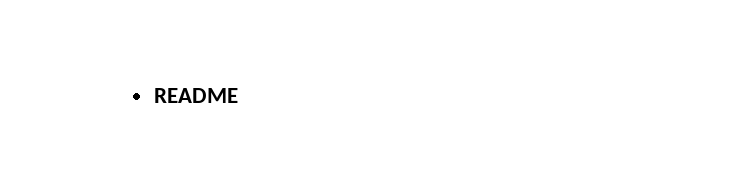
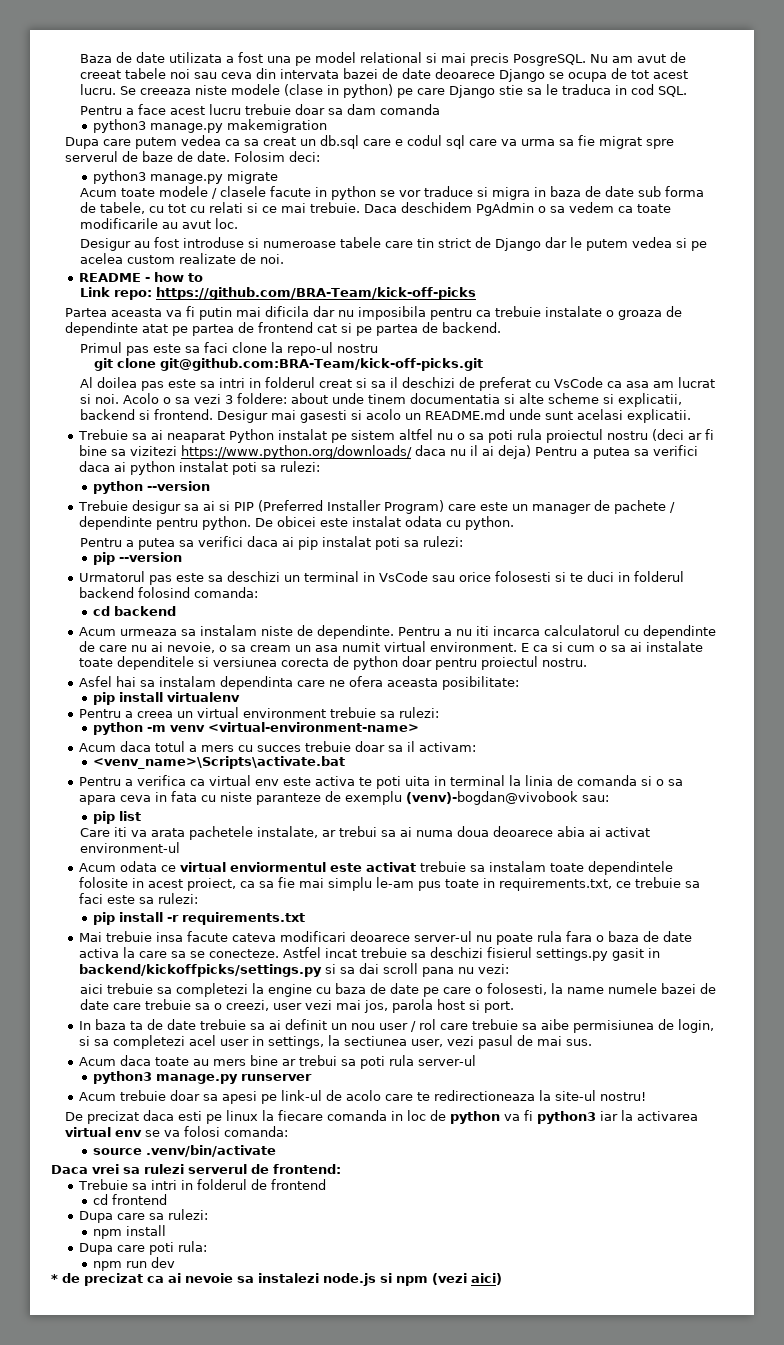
[153,88,238,103] README -> [79,52,686,66] [79,68,688,82] [79,84,687,98] [79,104,440,115] [93,119,328,133] [65,135,675,149] [65,151,321,162] [93,170,279,184] [79,186,704,200] [79,202,671,216] [79,218,238,229] [79,237,707,251] [79,253,284,264] [79,272,204,282] [79,287,476,300] [65,306,683,320] [65,322,502,336] [79,342,378,356] [93,358,483,371] [79,377,715,391] [79,393,682,407] [79,409,691,423] [78,429,715,443] [79,445,699,459] [79,461,321,475] [93,481,211,494] [78,500,676,514] [79,516,515,530] [79,536,463,550] [93,552,183,565] [79,571,685,585] [79,587,259,598] [93,606,177,616] [79,625,717,639] [79,641,704,653] [79,656,588,670] [79,676,520,690] [93,692,241,705] [79,707,440,718] [93,722,420,735] [79,741,477,752] [93,756,346,769] [79,775,684,789] [79,791,610,805] [93,811,142,824] [79,826,650,840] [79,842,180,853] [79,861,674,875] [79,877,701,891] [79,893,199,904] [93,912,306,925] [79,931,693,945] [79,947,661,961] [79,963,510,977] [79,983,716,997] [79,999,514,1013] [79,1019,715,1033] [79,1035,593,1049] [79,1055,477,1069] [93,1071,313,1084] [79,1090,647,1104] [65,1110,699,1124] [65,1126,289,1137] [93,1145,277,1157] [51,1164,341,1174] [78,1179,327,1190] [93,1194,168,1205] [79,1209,209,1223] [93,1225,167,1239] [79,1241,208,1255] [93,1257,176,1271] [51,1273,502,1286] Baza de date utilizata a fost una pe model relational si mai precis PosgreSQL. Nu am avut de creeat tabele noi sau ceva din intervata bazei de date deoarece Django se ocupa de tot acest lucru. Se creeaza niste modele (clase in python) pe care Django stie sa le traduca in cod SQL. // Pentru a face acest lucru trebuie doar sa dam comanda // python3 manage.py makemigration // Dupa care putem vedea ca sa creat un db.sql care e codul sql care va urma sa fie migrat spre serverul de baze de date. Folosim deci: // python3 manage.py migrate // Acum toate modele / clasele facute in python se vor traduce si migra in baza de date sub forma de tabele, cu tot cu relati si ce mai trebuie. Daca deschidem PgAdmin o sa vedem ca toate modificarile au avut loc. // Desigur au fost introduse si numeroase tabele care tin strict de Django dar le putem vedea si pe acelea custom realizate de noi. // README - how to // Link repo: https://github.com/BRA-Team/kick-off-picks // Partea aceasta va fi putin mai dificila dar nu imposibila pentru ca trebuie instalate o groaza de dependinte atat pe partea de frontend cat si pe partea de backend. // Primul pas este sa faci clone la repo-ul nostru // git clone git@github.com:BRA-Team/kick-off-picks.git // Al doilea pas este sa intri in folderul creat si sa il deschizi de preferat cu VsCode ca asa am lucrat si noi. Acolo o sa vezi 3 foldere: about unde tinem documentatia si alte scheme si explicatii, backend si frontend. Desigur mai gasesti si acolo un README.md unde sunt acelasi explicatii. // Trebuie sa ai neaparat Python instalat pe sistem altfel nu o sa poti rula proiectul nostru (deci ar fi bine sa vizitezi https://www.python.org/downloads/ daca nu il ai deja) Pentru a putea sa verifici daca ai python instalat poti sa rulezi: // python --version // Trebuie desigur sa ai si PIP (Preferred Installer Program) care este un manager de pachete / dependinte pentru python. De obicei este instalat odata cu python. // Pentru a putea sa verifici daca ai pip instalat poti sa rulezi: // pip --version // Urmatorul pas este sa deschizi un terminal in VsCode sau orice folosesti si te duci in folderul backend folosind comanda: // cd backend // Acum urmeaza sa instalam niste de dependinte. Pentru a nu iti incarca calculatorul cu dependinte de care nu ai nevoie, o sa cream un asa numit virtual environment. E ca si cum o sa ai instalate toate dependitele si versiunea corecta de python doar pentru proiectul nostru. // Asfel hai sa instalam dependinta care ne ofera aceasta posibilitate: // pip install virtualenv // Pentru a creea un virtual environment trebuie sa rulezi: // python -m venv <virtual-environment-name> // Acum daca totul a mers cu succes trebuie doar sa il activam: // <venv_name>\Scripts\activate.bat // Pentru a verifica ca virtual env este activa te poti uita in terminal la linia de comanda si o sa apara ceva in fata cu niste paranteze de exemplu (venv)-bogdan@vivobook sau: // pip list // Care iti va arata pachetele instalate, ar trebui sa ai numa doua deoarece abia ai activat environment-ul // Acum odata ce virtual enviormentul este activat trebuie sa instalam toate dependintele folosite in acest proiect, ca sa fie mai simplu le-am pus toate in requirements.txt, ce trebuie sa faci este sa rulezi: // pip install -r requirements.txt // Mai trebuie insa facute cateva modificari deoarece server-ul nu poate rula fara o baza de date activa la care sa se conecteze. Astfel incat trebuie sa deschizi fisierul settings.py gasit in backend/kickoffpicks/settings.py si sa dai scroll pana nu vezi: // aici trebuie sa completezi la engine cu baza de date pe care o folosesti, la name numele bazei de date care trebuie sa o creezi, user vezi mai jos, parola host si port. // In baza ta de date trebuie sa ai definit un nou user / rol care trebuie sa aibe permisiunea de login, si sa completezi acel user in settings, la sectiunea user, vezi pasul de mai sus. // Acum daca toate au mers bine ar trebui sa poti rula server-ul // python3 manage.py runserver // Acum trebuie doar sa apesi pe link-ul de acolo care te redirectioneaza la site-ul nostru! // De precizat daca esti pe linux la fiecare comanda in loc de python va fi python3 iar la activarea virtual env se va folosi comanda: // source .venv/bin/activate // Daca vrei sa rulezi serverul de frontend: // Trebuie sa intri in folderul de frontend // cd frontend // Dupa care sa rulezi: // npm install // Dupa care poti rula: // npm run dev // * de precizat ca ai nevoie sa instalezi node.js si npm (vezi aici)

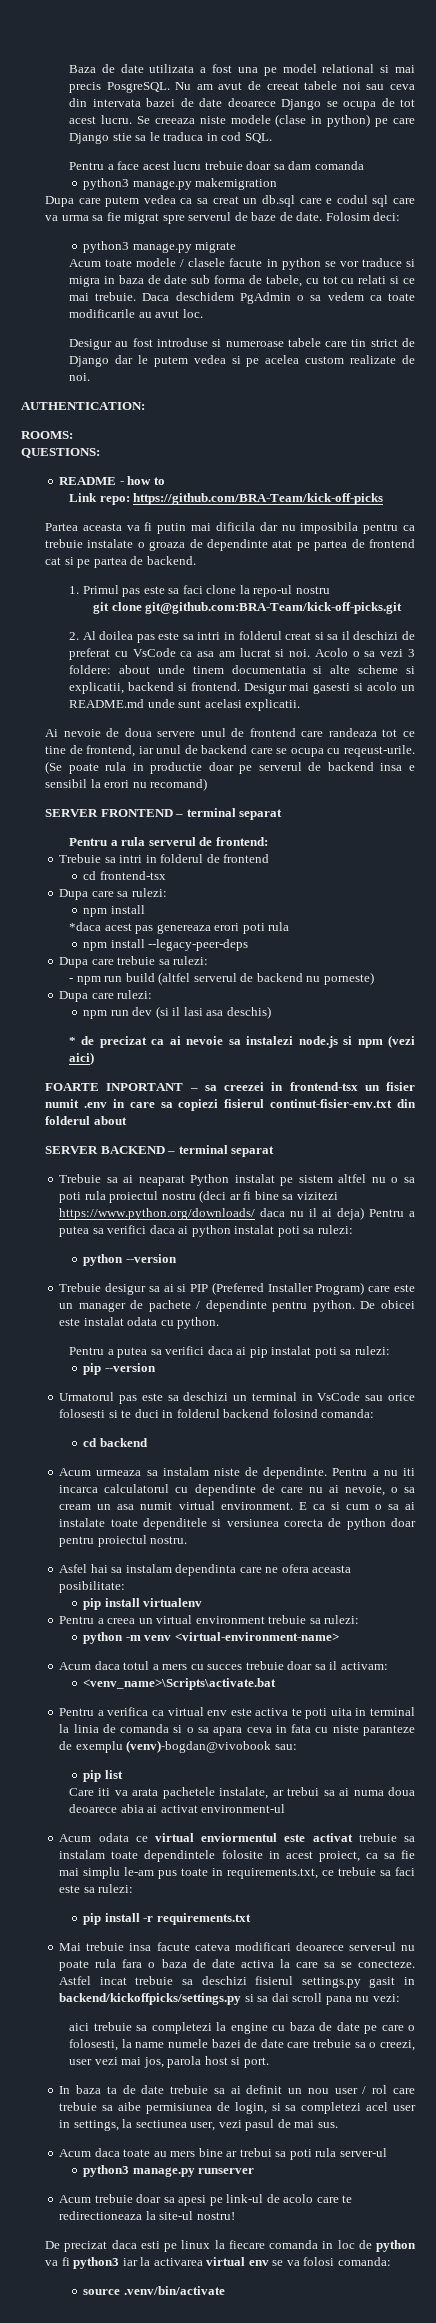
(284, 259) none -> [21,402,145,410] [21,431,73,439] [21,448,100,458] // AUTHENTICATION: // ROOMS: // QUESTIONS:
(502, 327) none -> [69,586,80,594] 1.
(483, 364) none -> [69,632,80,640] 2.
(691, 416) none -> [45,728,416,737] [45,745,416,757] [45,761,416,774] [45,778,208,791] [45,808,283,820] [69,837,268,846] [59,854,270,863] [83,871,166,880] [59,888,167,900] [83,905,145,917] [69,922,290,934] [83,939,249,951] [59,956,209,968] [69,972,374,985] [59,990,153,1002] [83,1006,271,1019] [69,1035,415,1048] [69,1052,95,1065] [45,1082,416,1091] [45,1099,417,1111] [45,1116,127,1125] [45,1145,275,1157] // Ai nevoie de doua servere unul de frontend care randeaza tot ce tine de frontend, iar unul de backend care se ocupa cu reqeust-urile. (Se poate rula in productie doar pe serverul de backend insa e sensibil la erori nu recomand) // SERVER FRONTEND – terminal separat // Pentru a rula serverul de frontend: // Trebuie sa intri in folderul de frontend // cd frontend-tsx // Dupa care sa rulezi: // npm install // *daca acest pas genereaza erori poti rula // npm install --legacy-peer-deps // Dupa care trebuie sa rulezi: // - npm run build (altfel serverul de backend nu porneste) // Dupa care rulezi: // npm run dev (si il lasi asa deschis) // * de precizat ca ai nevoie sa instalezi node.js si npm (vezi aici) // FOARTE INPORTANT – sa creezei in frontend-tsx un fisier numit .env in care sa copiezi fisierul continut-fisier-env.txt din folderul about // SERVER BACKEND – terminal separat
[51,1164,341,1174] [78,1179,327,1190] [93,1194,168,1205] [79,1209,209,1223] [93,1225,167,1239] [79,1241,208,1255] [93,1257,176,1271] [51,1273,502,1286] // Daca vrei sa rulezi serverul de frontend: // Trebuie sa intri in folderul de frontend // cd frontend // Dupa care sa rulezi: // npm install // Dupa care poti rula: // npm run dev // * de precizat ca ai nevoie sa instalezi node.js si npm (vezi aici) -> (225, 2290) none

